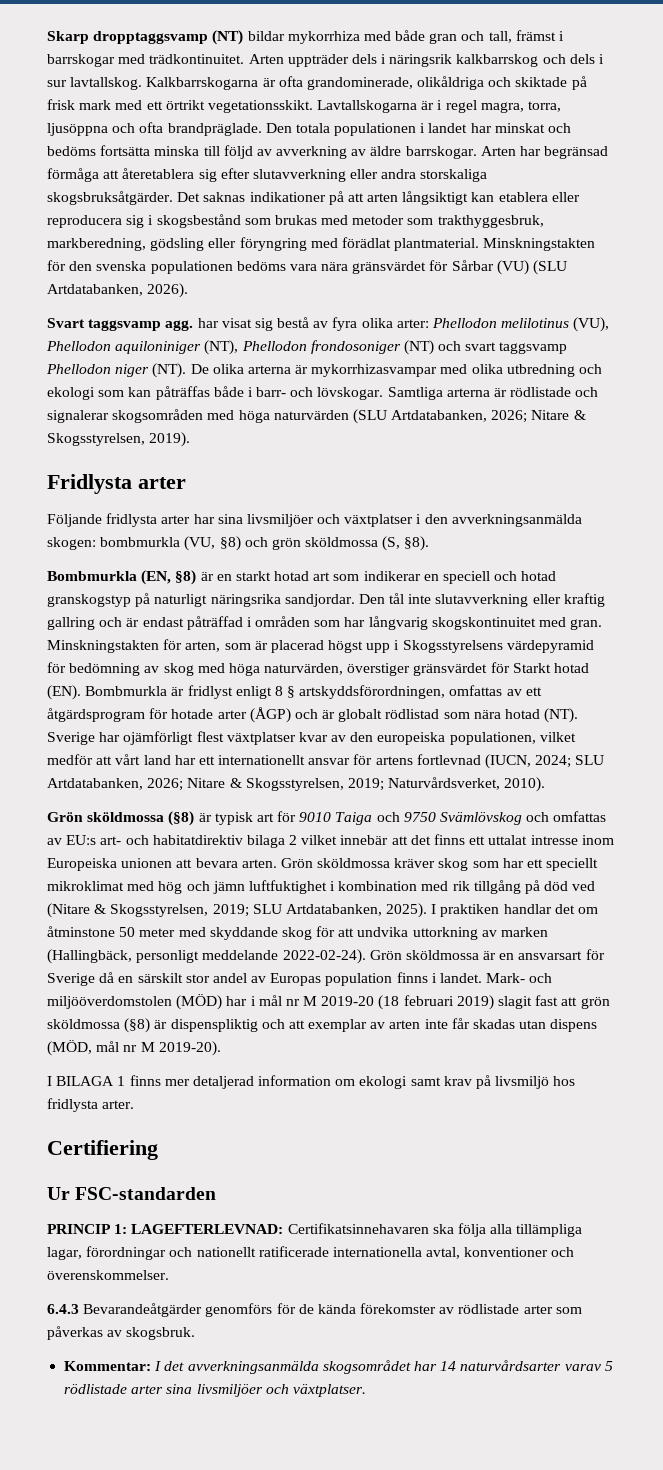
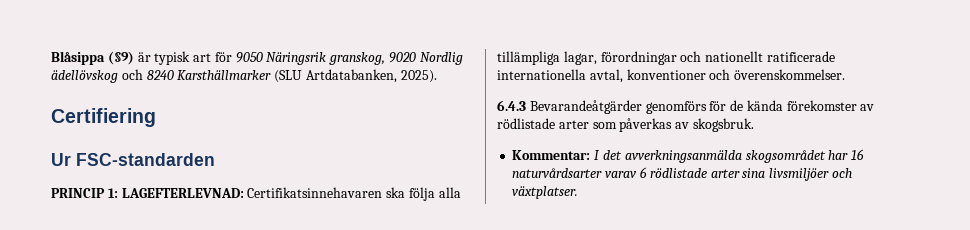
[47,30,565,45] [47,54,605,67] [47,76,587,90] [47,99,562,113] [47,122,572,136] [47,145,609,159] [47,168,488,182] [47,191,580,205] [47,214,544,228] [47,237,596,251] [47,260,568,275] [47,283,189,298] [47,317,610,332] [46,340,568,355] [46,363,603,378] [47,386,599,400] [47,409,586,424] [47,432,191,447] [47,474,186,494] [47,513,582,527] [47,536,430,551] [47,570,557,585] [47,593,605,607] [47,616,603,630] [47,639,594,653] [47,662,590,676] [47,685,542,700] [47,707,579,723] [47,731,576,745] [47,754,605,769] [47,777,546,792] [47,811,607,826] [47,834,614,848] [47,858,599,871] [47,880,596,894] [47,903,599,918] [47,926,549,940] [47,949,605,964] [47,972,553,986] [47,994,610,1010] [47,1018,598,1033] [47,1040,221,1056] [47,1075,576,1089] [47,1098,135,1112] Skarp dropptaggsvamp (NT) bildar mykorrhiza med både gran och tall, främst i barrskogar med trädkontinuitet. Arten uppträder dels i näringsrik kalkbarrskog och dels i sur lavtallskog. Kalkbarrskogarna är ofta grandominerade, olikåldriga och skiktade på frisk mark med ett örtrikt vegetationsskikt. Lavtallskogarna är i regel magra, torra, ljusöppna och ofta brandpräglade. Den totala populationen i landet har minskat och bedöms fortsätta minska till följd av avverkning av äldre barrskogar. Arten har begränsad förmåga att återetablera sig efter slutavverkning eller andra storskaliga skogsbruksåtgärder. Det saknas indikationer på att arten långsiktigt kan etablera eller reproducera sig i skogsbestånd som brukas med metoder som trakthyggesbruk, markberedning, gödsling eller föryngring med förädlat plantmaterial. Minskningstakten för den svenska populationen bedöms vara nära gränsvärdet för Sårbar (VU) (SLU Artdatabanken, 2026). // Svart taggsvamp agg. har visat sig bestå av fyra olika arter: Phellodon melilotinus (VU), Phellodon aquiloniniger (NT), Phellodon frondosoniger (NT) och svart taggsvamp Phellodon niger (NT). De olika arterna är mykorrhizasvampar med olika utbredning och ekologi som kan påträffas både i barr- och lövskogar. Samtliga arterna är rödlistade och signalerar skogsområden med höga naturvärden (SLU Artdatabanken, 2026; Nitare & Skogsstyrelsen, 2019). // Fridlysta arter // Följande fridlysta arter har sina livsmiljöer och växtplatser i den avverkningsanmälda skogen: bombmurkla (VU, §8) och grön sköldmossa (S, §8). // Bombmurkla (EN, §8) är en starkt hotad art som indikerar en speciell och hotad granskogstyp på naturligt näringsrika sandjordar. Den tål inte slutavverkning eller kraftig gallring och är endast påträffad i områden som har långvarig skogskontinuitet med gran. Minskningstakten för arten, som är placerad högst upp i Skogsstyrelsens värdepyramid för bedömning av skog med höga naturvärden, överstiger gränsvärdet för Starkt hotad (EN). Bombmurkla är fridlyst enligt 8 § artskyddsförordningen, omfattas av ett åtgärdsprogram för hotade arter (ÅGP) och är globalt rödlistad som nära hotad (NT). Sverige har ojämförligt flest växtplatser kvar av den europeiska populationen, vilket medför att vårt land har ett internationellt ansvar för artens fortlevnad (IUCN, 2024; SLU Artdatabanken, 2026; Nitare & Skogsstyrelsen, 2019; Naturvårdsverket, 2010). // Grön sköldmossa (§8) är typisk art för 9010 Taiga och 9750 Svämlövskog och omfattas av EU:s art- och habitatdirektiv bilaga 2 vilket innebär att det finns ett uttalat intresse inom Europeiska unionen att bevara arten. Grön sköldmossa kräver skog som har ett speciellt mikroklimat med hög och jämn luftfuktighet i kombination med rik tillgång på död ved (Nitare & Skogsstyrelsen, 2019; SLU Artdatabanken, 2025). I praktiken handlar det om åtminstone 50 meter med skyddande skog för att undvika uttorkning av marken (Hallingbäck, personligt meddelande 2022-02-24). Grön sköldmossa är en ansvarsart för Sverige då en särskilt stor andel av Europas population finns i landet. Mark- och miljööverdomstolen (MÖD) har i mål nr M 2019-20 (18 februari 2019) slagit fast att grön sköldmossa (§8) är dispenspliktig och att exemplar av arten inte får skadas utan dispens (MÖD, mål nr M 2019-20). // I BILAGA 1 finns mer detaljerad information om ekologi samt krav på livsmiljö hos fridlysta arter. -> [51,51,463,65] [51,69,437,83] Blåsippa (§9) är typisk art för 9050 Näringsrik granskog, 9020 Nordlig ädellövskog och 8240 Karsthällmarker (SLU Artdatabanken, 2025).
[440,1361,457,1371] 14 -> [851,149,865,160] 16
[604,1361,613,1371] 5 -> [639,167,647,178] 6

